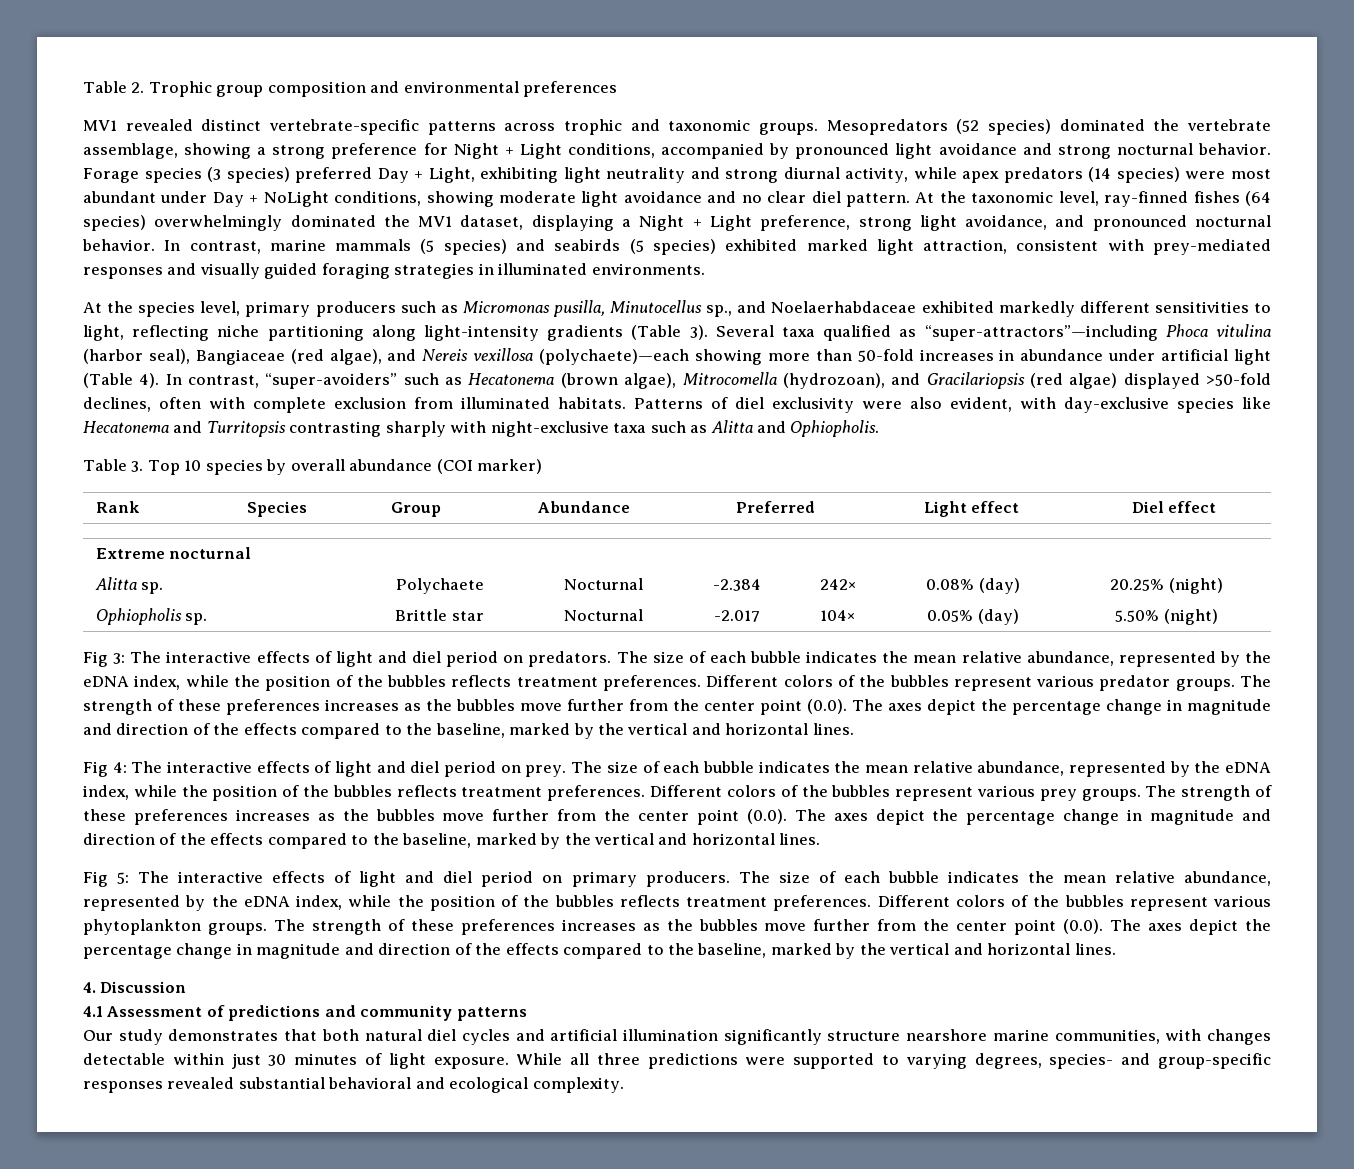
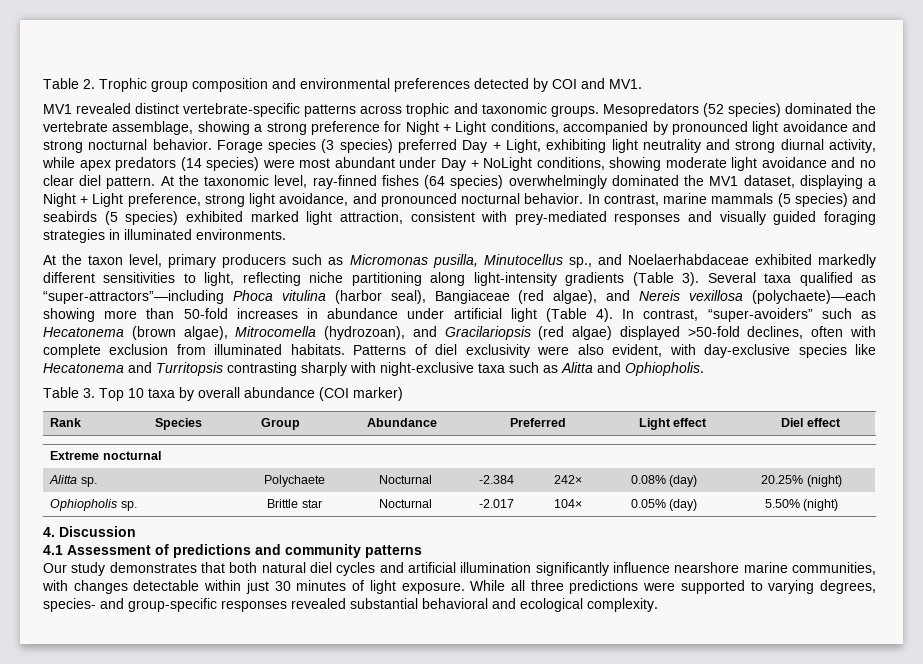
(618, 89) none -> [474,78,642,92] detected by COI and MV1.
[138,301,196,317] species -> [88,255,124,265] taxon
[205,459,263,475] species -> [148,388,175,398] taxa
[83,651,1271,667] [83,675,1271,691] [83,699,1271,715] [83,723,854,739] [83,761,1271,777] [83,785,1273,801] [83,809,1272,825] [83,833,821,849] [83,871,1271,887] [83,895,1271,911] [83,919,1272,935] [83,943,1116,959] // Fig 3: The interactive effects of light and diel period on predators. The size of each bubble indicates the mean relative abundance, represented by the eDNA index, while the position of the bubbles reflects treatment preferences. Different colors of the bubbles represent various predator groups. The strength of these preferences increases as the bubbles move further from the center point (0.0). The axes depict the percentage change in magnitude and direction of the effects compared to the baseline, marked by the vertical and horizontal lines. // Fig 4: The interactive effects of light and diel period on prey. The size of each bubble indicates the mean relative abundance, represented by the eDNA index, while the position of the bubbles reflects treatment preferences. Different colors of the bubbles represent various prey groups. The strength of these preferences increases as the bubbles move further from the center point (0.0). The axes depict the percentage change in magnitude and direction of the effects compared to the baseline, marked by the vertical and horizontal lines. // Fig 5: The interactive effects of light and diel period on primary producers. The size of each bubble indicates the mean relative abundance, represented by the eDNA index, while the position of the bubbles reflects treatment preferences. Different colors of the bubbles represent various phytoplankton groups. The strength of these preferences increases as the bubbles move further from the center point (0.0). The axes depict the percentage change in magnitude and direction of the effects compared to the baseline, marked by the vertical and horizontal lines. -> (839, 505) none
[827,1031,901,1041] structure -> [612,562,670,573] influence

